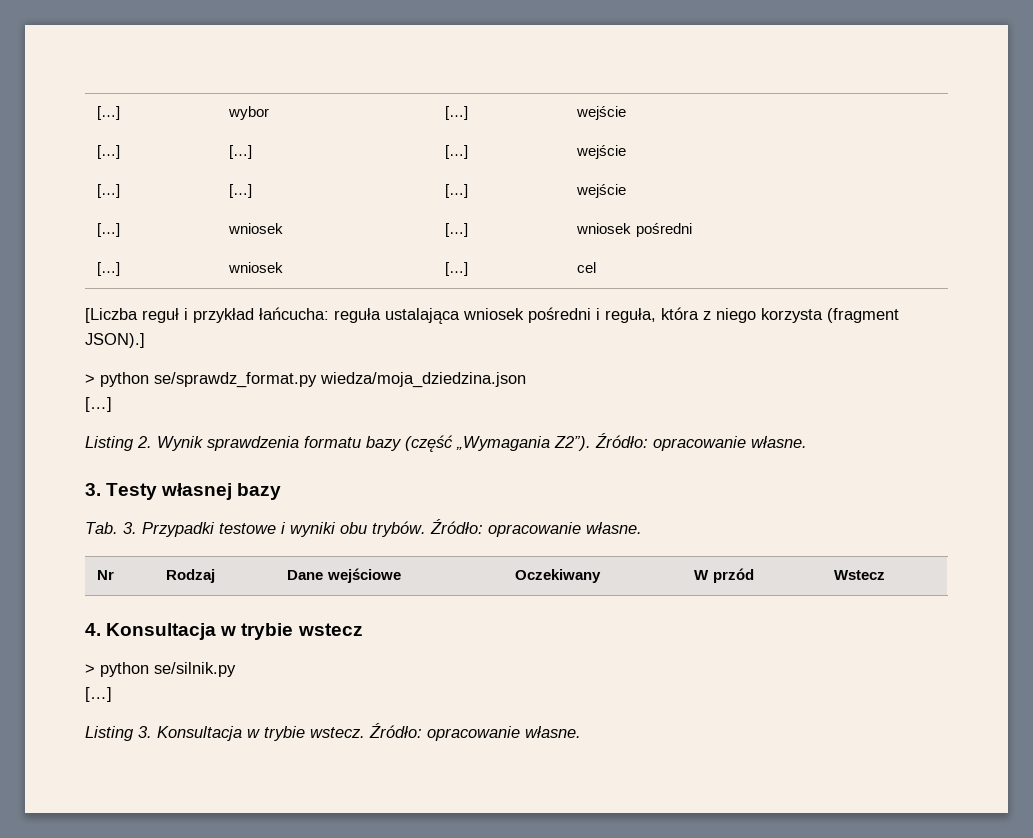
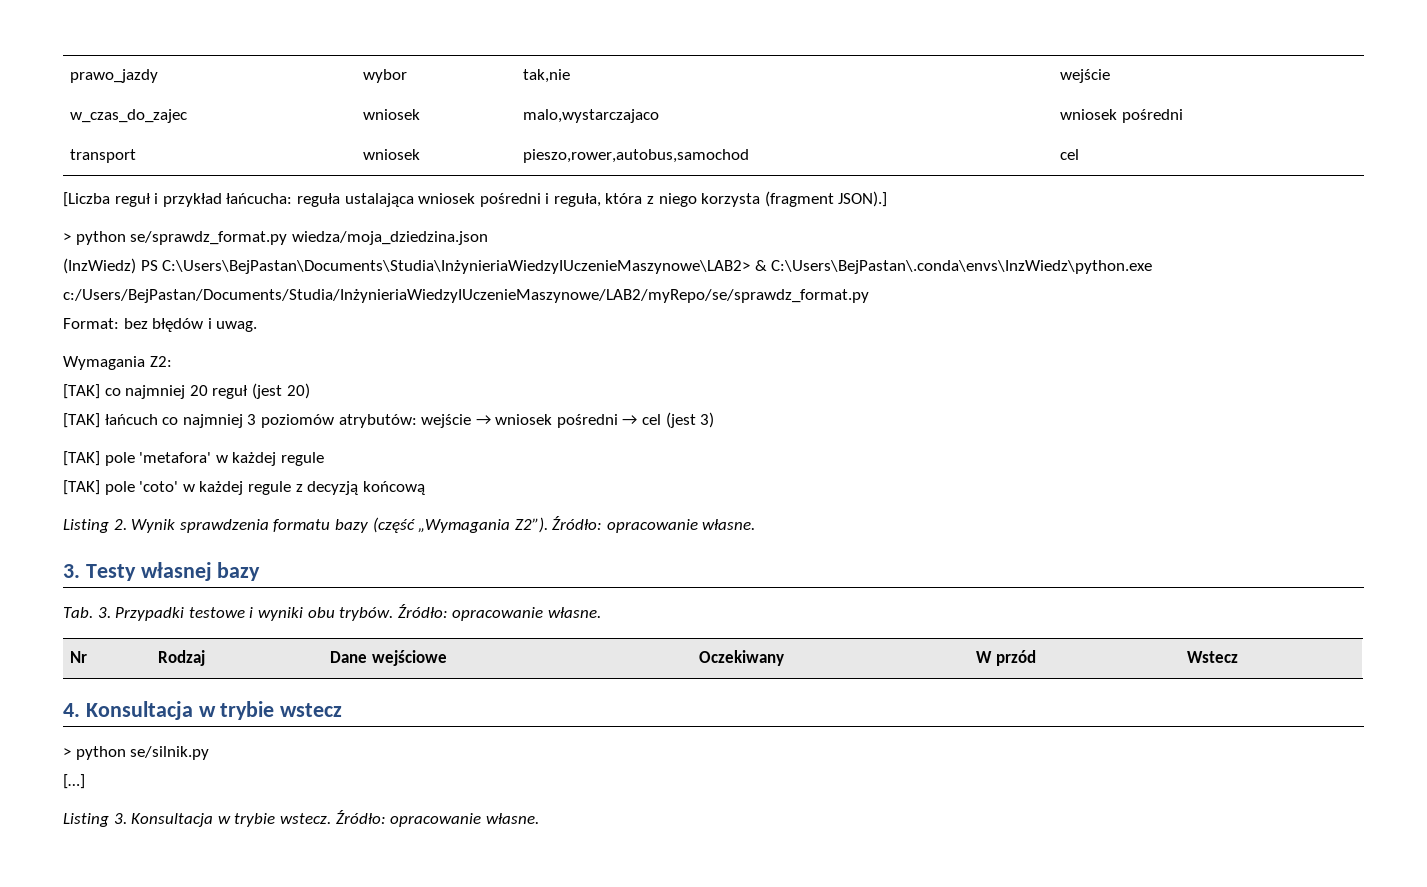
[97,106,121,120] […] -> [69,69,158,83] prawo_jazdy
[445,106,469,120] [576,106,627,120] [97,145,121,159] [229,145,253,159] [445,145,469,159] [576,145,627,159] [97,184,121,198] [229,184,253,198] [445,184,469,198] [576,184,627,198] [97,223,121,237] [228,223,284,234] [445,223,469,237] […] | wejście // […] | […] | […] | wejście // […] | […] | […] | wejście // […] | wniosek | […] -> [522,69,570,83] [1059,69,1110,83] [69,109,187,123] [362,109,420,120] [522,109,659,123] tak,nie | wejście // w_czas_do_zajec | wniosek | malo,wystarczajaco
[97,262,121,276] [228,262,284,273] [445,262,469,276] […] | wniosek | […] -> [69,149,136,163] [362,149,420,160] [522,149,749,163] transport | wniosek | pieszo,rower,autobus,samochod
[85,397,112,412] […] -> [63,258,1153,274] [63,289,869,303] [63,318,258,332] [63,356,172,370] [63,383,310,399] [63,412,715,428] [63,451,324,466] [63,480,425,495] (InzWiedz) PS C:\Users\BejPastan\Documents\Studia\InżynieriaWiedzyIUczenieMaszynowe\LAB2> & C:\Users\BejPastan\.conda\envs\InzWiedz\python.exe c:/Users/BejPastan/Documents/Studia/InżynieriaWiedzyIUczenieMaszynowe/LAB2/myRepo/se/sprawdz_format.py // Format: bez błędów i uwag. // Wymagania Z2: // [TAK] co najmniej 20 reguł (jest 20) // [TAK] łańcuch co najmniej 3 poziomów atrybutów: wejście → wniosek pośredni → cel (jest 3) // [TAK] pole 'metafora' w każdej regule // [TAK] pole 'coto' w każdej regule z decyzją końcową

